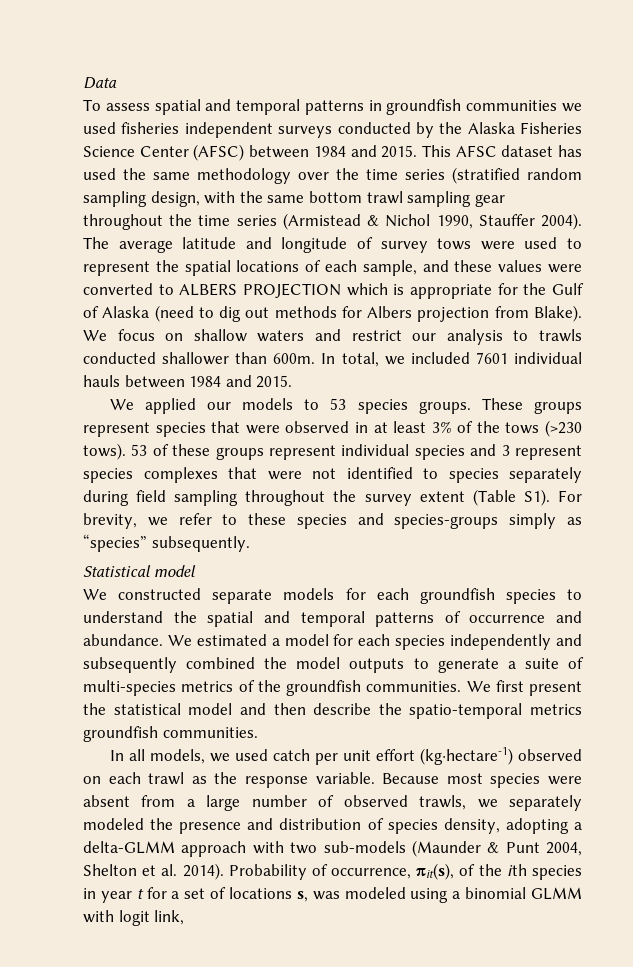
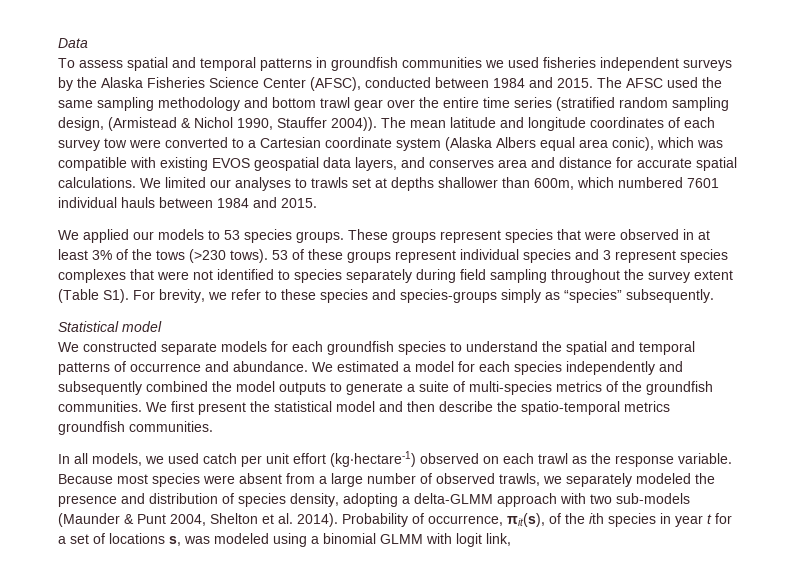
[337,122,411,134] conducted -> (732, 65) none
[193,144,582,161] [83,168,291,184] (AFSC) between 1984 and 2015. This AFSC dataset has used the same methodology -> [310,77,722,91] [58,97,383,111] (AFSC), conducted between 1984 and 2015. The AFSC used the same sampling methodology and bottom trawl gear
(359, 174) none -> [443,97,479,108] entire
[204,191,505,207] [83,214,277,230] with the same bottom trawl sampling gear throughout the time series -> (104, 124) none
[541,213,582,230] [83,237,583,253] [83,260,582,276] [83,283,585,299] [83,305,582,322] [83,329,583,345] [83,352,470,367] 2004). The average latitude and longitude of survey tows were used to represent the spatial locations of each sample, and these values were converted to ALBERS PROJECTION which is appropriate for the Gulf of Alaska (need to dig out methods for Albers projection from Blake). We focus on shallow waters and restrict our analysis to trawls conducted shallower than 600m. In total, we included -> [331,117,715,131] [58,137,723,151] [58,157,737,171] [58,177,683,191] 2004)). The mean latitude and longitude coordinates of each survey tow were converted to a Cartesian coordinate system (Alaska Albers equal area conic), which was compatible with existing EVOS geospatial data layers, and conserves area and distance for accurate spatial calculations. We limited our analyses to trawls set at depths shallower than 600m, which numbered

